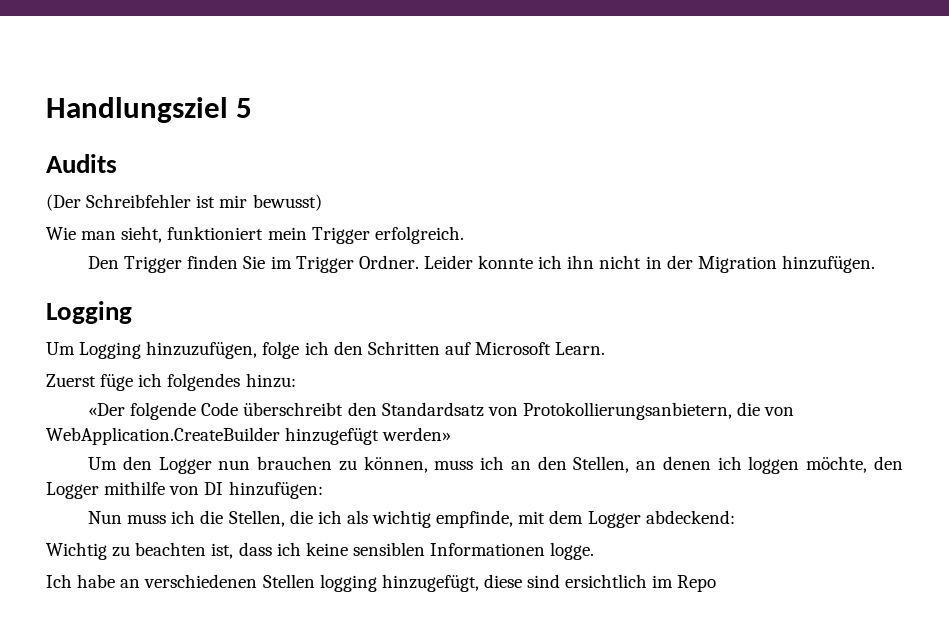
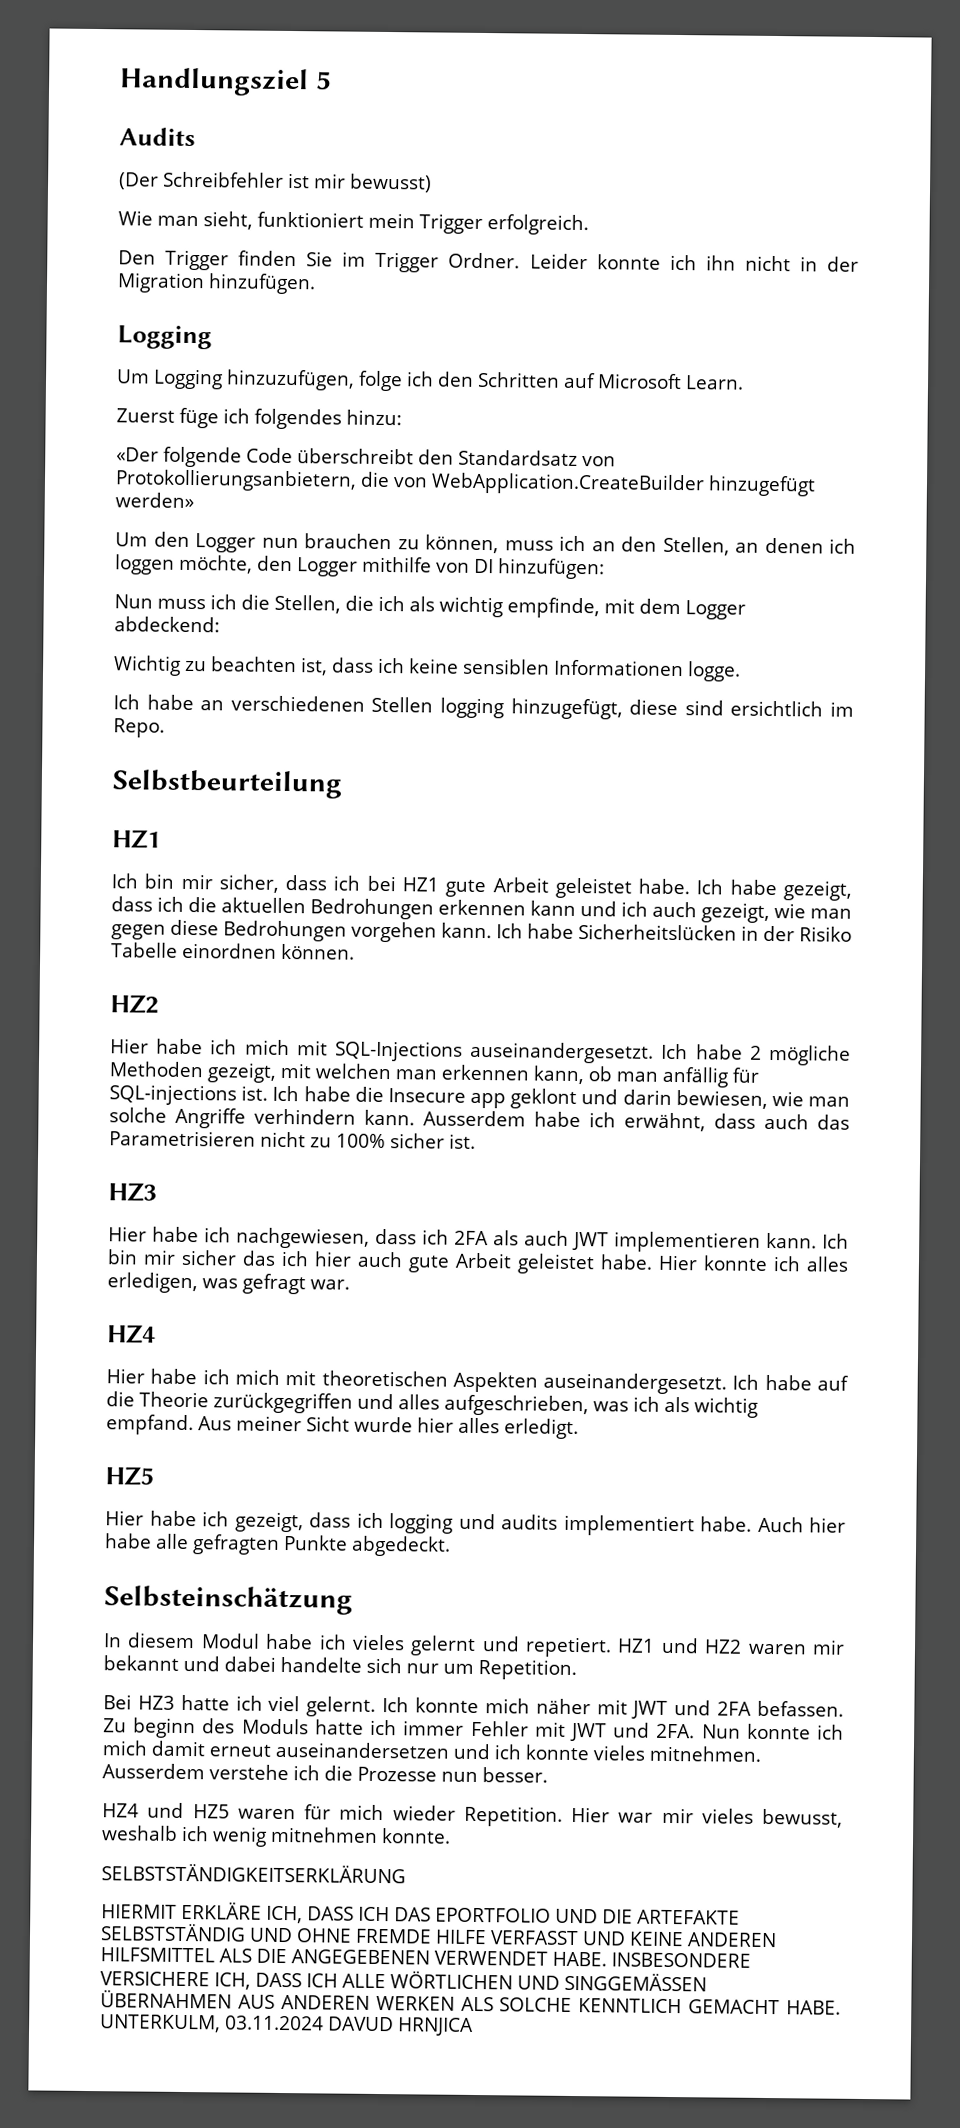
[677,575,717,592] Repo -> [113,718,165,738] [112,769,343,799] [112,829,161,849] [111,873,853,901] [111,896,852,923] [111,919,852,943] [111,942,355,960] [110,994,159,1014] [110,1038,852,1066] [109,1061,759,1088] [109,1084,850,1110] [109,1107,850,1132] [109,1130,476,1149] [108,1182,157,1202] [108,1226,849,1253] [107,1249,849,1275] [107,1272,350,1295] [107,1324,156,1344] [106,1368,849,1395] [106,1391,758,1418] [106,1414,579,1440] [105,1466,154,1486] [105,1510,846,1537] [104,1533,451,1557] [104,1585,353,1615] [103,1632,845,1658] [103,1655,577,1681] [103,1694,844,1719] [103,1717,844,1742] [102,1740,761,1762] [102,1763,548,1783] [102,1802,843,1828] [101,1825,451,1847] [101,1863,406,1884] [101,1901,740,1925] [100,1923,777,1948] [100,1947,751,1968] [100,1971,707,1992] [100,1990,841,2015] [100,2014,474,2036] Repo. // Selbstbeurteilung // HZ1 // Ich bin mir sicher, dass ich bei HZ1 gute Arbeit geleistet habe. Ich habe gezeigt, dass ich die aktuellen Bedrohungen erkennen kann und ich auch gezeigt, wie man gegen diese Bedrohungen vorgehen kann. Ich habe Sicherheitslücken in der Risiko Tabelle einordnen können. // HZ2 // Hier habe ich mich mit SQL-Injections auseinandergesetzt. Ich habe 2 mögliche Methoden gezeigt, mit welchen man erkennen kann, ob man anfällig für SQL-injections ist. Ich habe die Insecure app geklont und darin bewiesen, wie man solche Angriffe verhindern kann. Ausserdem habe ich erwähnt, dass auch das Parametrisieren nicht zu 100% sicher ist. // HZ3 // Hier habe ich nachgewiesen, dass ich 2FA als auch JWT implementieren kann. Ich bin mir sicher das ich hier auch gute Arbeit geleistet habe. Hier konnte ich alles erledigen, was gefragt war. // HZ4 // Hier habe ich mich mit theoretischen Aspekten auseinandergesetzt. Ich habe auf die Theorie zurückgegriffen und alles aufgeschrieben, was ich als wichtig empfand. Aus meiner Sicht wurde hier alles erledigt. // HZ5 // Hier habe ich gezeigt, dass ich logging und audits implementiert habe. Auch hier habe alle gefragten Punkte abgedeckt. // Selbsteinschätzung // In diesem Modul habe ich vieles gelernt und repetiert. HZ1 und HZ2 waren mir bekannt und dabei handelte sich nur um Repetition. // Bei HZ3 hatte ich viel gelernt. Ich konnte mich näher mit JWT und 2FA befassen. Zu beginn des Moduls hatte ich immer Fehler mit JWT und 2FA. Nun konnte ich mich damit erneut auseinandersetzen und ich konnte vieles mitnehmen. Ausserdem verstehe ich die Prozesse nun besser. // HZ4 und HZ5 waren für mich wieder Repetition. Hier war mir vieles bewusst, weshalb ich wenig mitnehmen konnte. // SELBSTSTÄNDIGKEITSERKLÄRUNG // HIERMIT ERKLÄRE ICH, DASS ICH DAS EPORTFOLIO UND DIE ARTEFAKTE SELBSTSTÄNDIG UND OHNE FREMDE HILFE VERFASST UND KEINE ANDEREN HILFSMITTEL ALS DIE ANGEGEBENEN VERWENDET HABE. INSBESONDERE VERSICHERE ICH, DASS ICH ALLE WÖRTLICHEN UND SINGGEMÄSSEN ÜBERNAHMEN AUS ANDEREN WERKEN ALS SOLCHE KENNTLICH GEMACHT HABE. UNTERKULM, 03.11.2024 DAVUD HRNJICA

